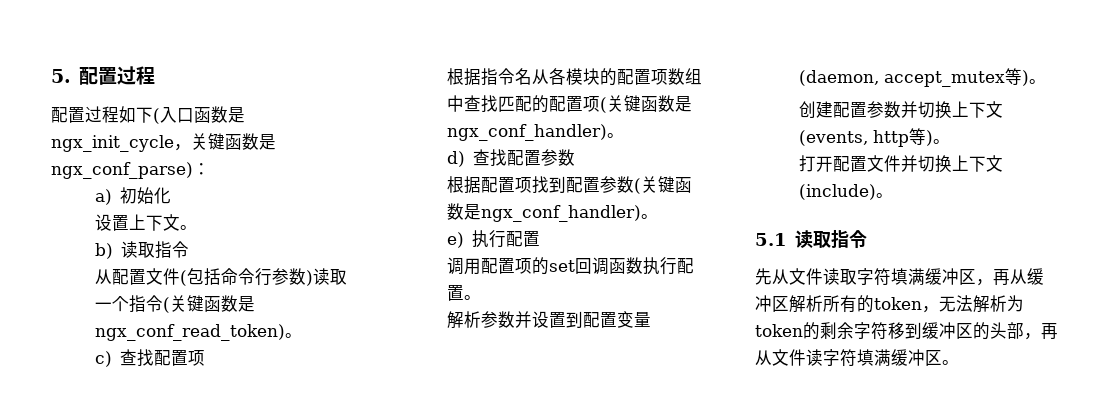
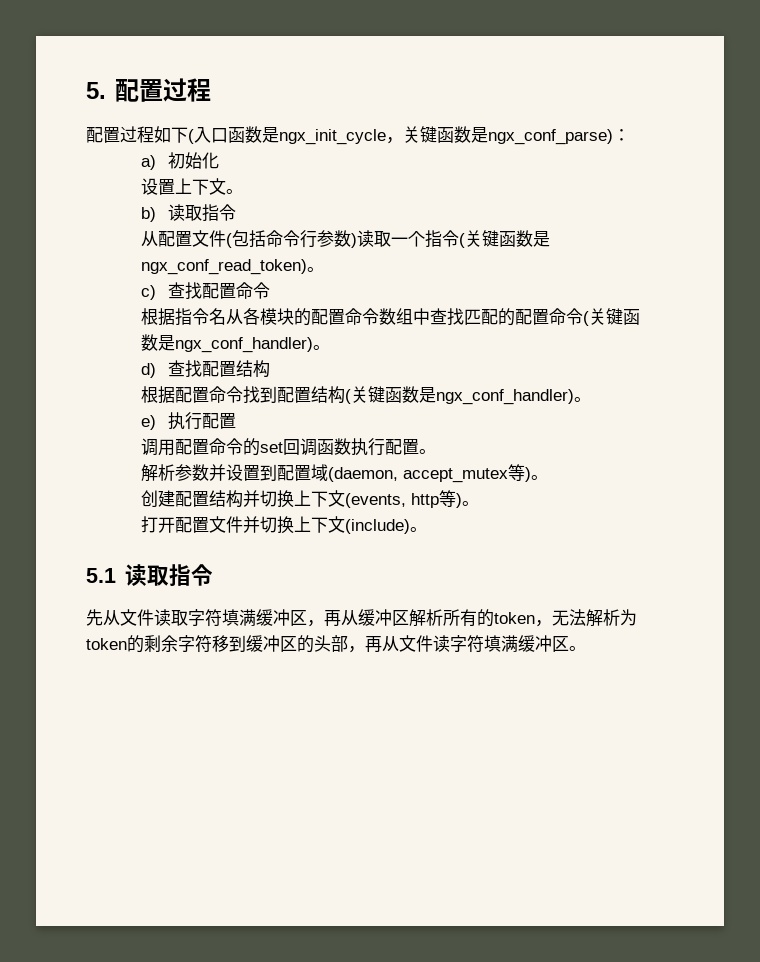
[187,350,205,366] 项 -> [236,282,271,299] 命令
[650,69,668,85] 项 -> [344,308,379,325] 命令
[582,96,600,112] 项 -> [548,308,583,325] 命令
[540,149,575,166] 参数 -> [236,360,271,378] 结构
[514,177,532,193] 项 -> [208,386,243,403] 命令
[599,176,634,193] 参数 -> [310,386,345,404] 结构
[514,258,532,274] 项 -> [208,438,243,455] 命令
[616,311,651,328] 变量 -> [310,464,328,481] 域
[866,101,901,118] 参数 -> [208,490,243,508] 结构

